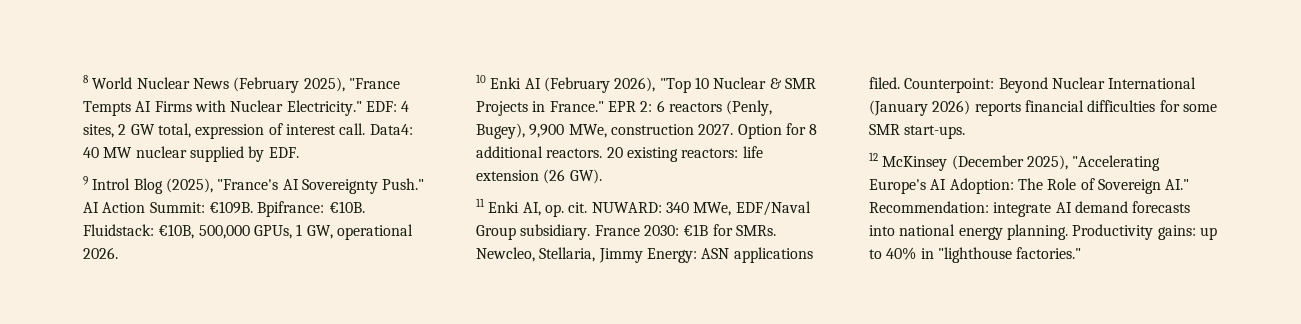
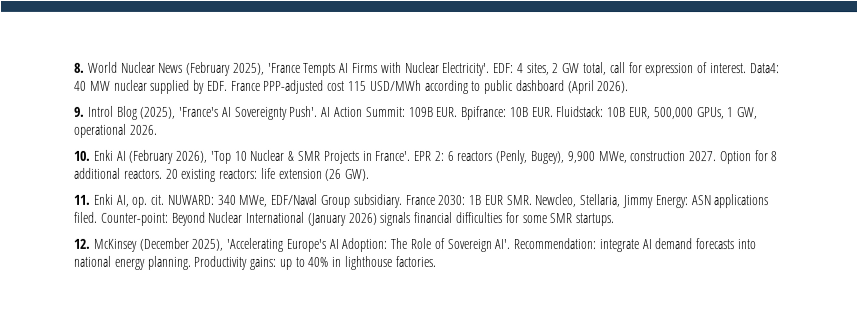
[83,75,89,83] 8 -> [74,62,85,73] 8.
[348,78,400,89] "France -> [267,62,301,73] 'France
[286,100,362,116] Electricity." -> [442,62,491,77] Electricity'.
[195,123,366,139] expression of interest call. -> [609,62,747,77] call for expression of interest.
[83,176,88,185] // 9 -> [230,79,630,95] [74,106,85,117] France PPP-adjusted cost 115 USD/MWh according to public dashboard (April 2026). // 9.
[217,179,279,190] "France's -> [179,106,220,117] 'France's
[382,178,425,190] Push." -> [289,105,319,117] Push'.
[208,201,365,217] [83,224,195,239] €109B. Bpifrance: €10B. Fluidstack: €10B, -> [408,106,652,121] 109B EUR. Bpifrance: 10B EUR. Fluidstack: 10B EUR,
[476,74,486,83] 10 -> [73,150,91,161] 10.
[659,78,691,93] "Top -> [209,150,232,164] 'Top
[549,101,604,112] France." -> [374,150,412,161] France'.
[476,198,485,207] 11 -> [73,194,90,205] 11.
[683,224,776,236] €1B for SMRs. -> [468,195,532,206] 1B EUR SMR.
[904,78,995,93] Counterpoint: -> [99,212,168,226] Counter-point:
[974,102,1021,116] reports -> [379,211,411,226] signals
[904,125,966,139] [869,152,878,161] start-ups. // 12 -> [575,213,615,227] [73,238,90,249] startups. // 12.
[1072,155,1161,171] "Accelerating -> [226,237,284,252] 'Accelerating
[1165,179,1190,190] AI." -> [494,239,511,250] AI'.
[937,247,1082,263] "lighthouse factories." -> [344,255,436,270] lighthouse factories.

